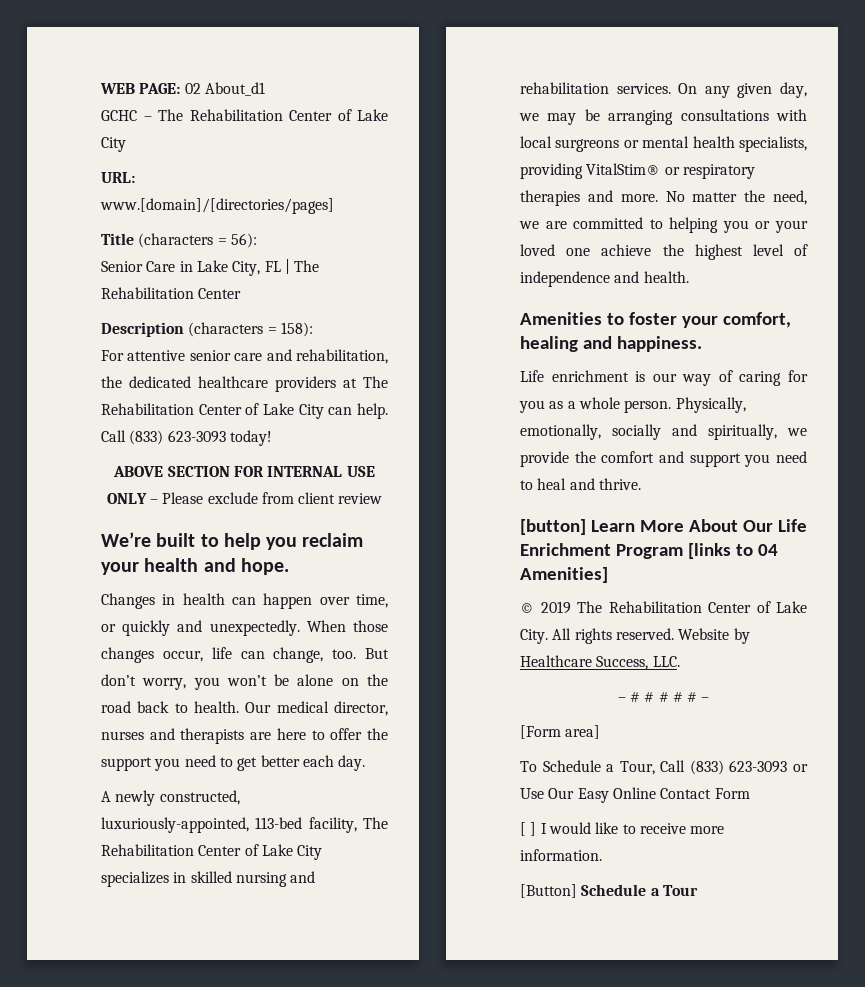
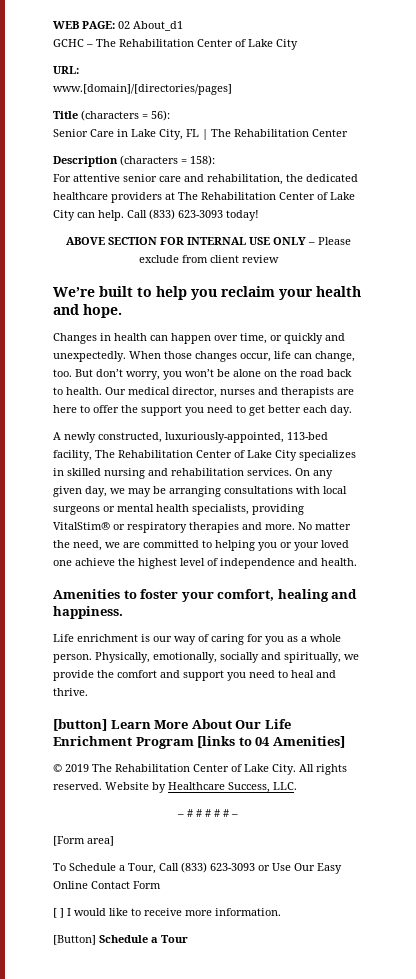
[555,139,620,152] surgreons -> [53,506,100,515] surgeons

